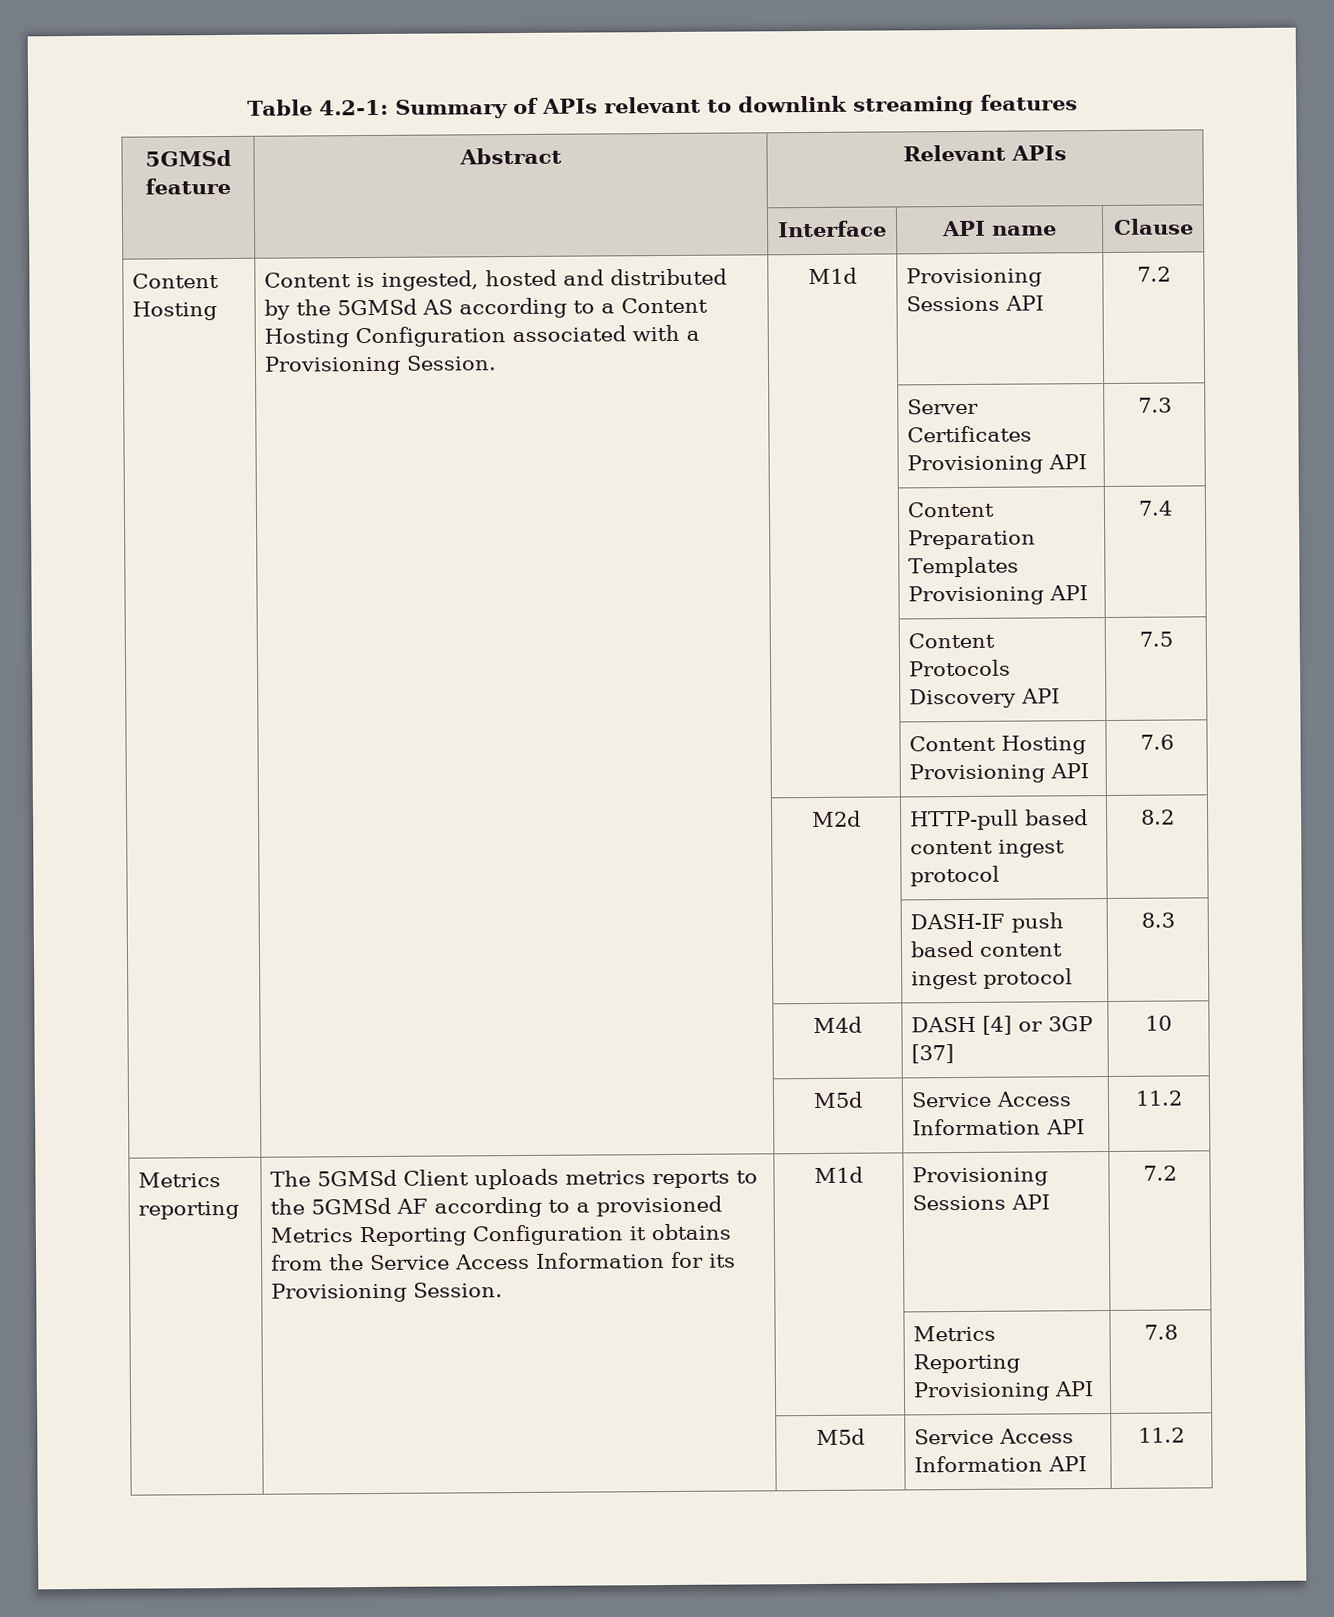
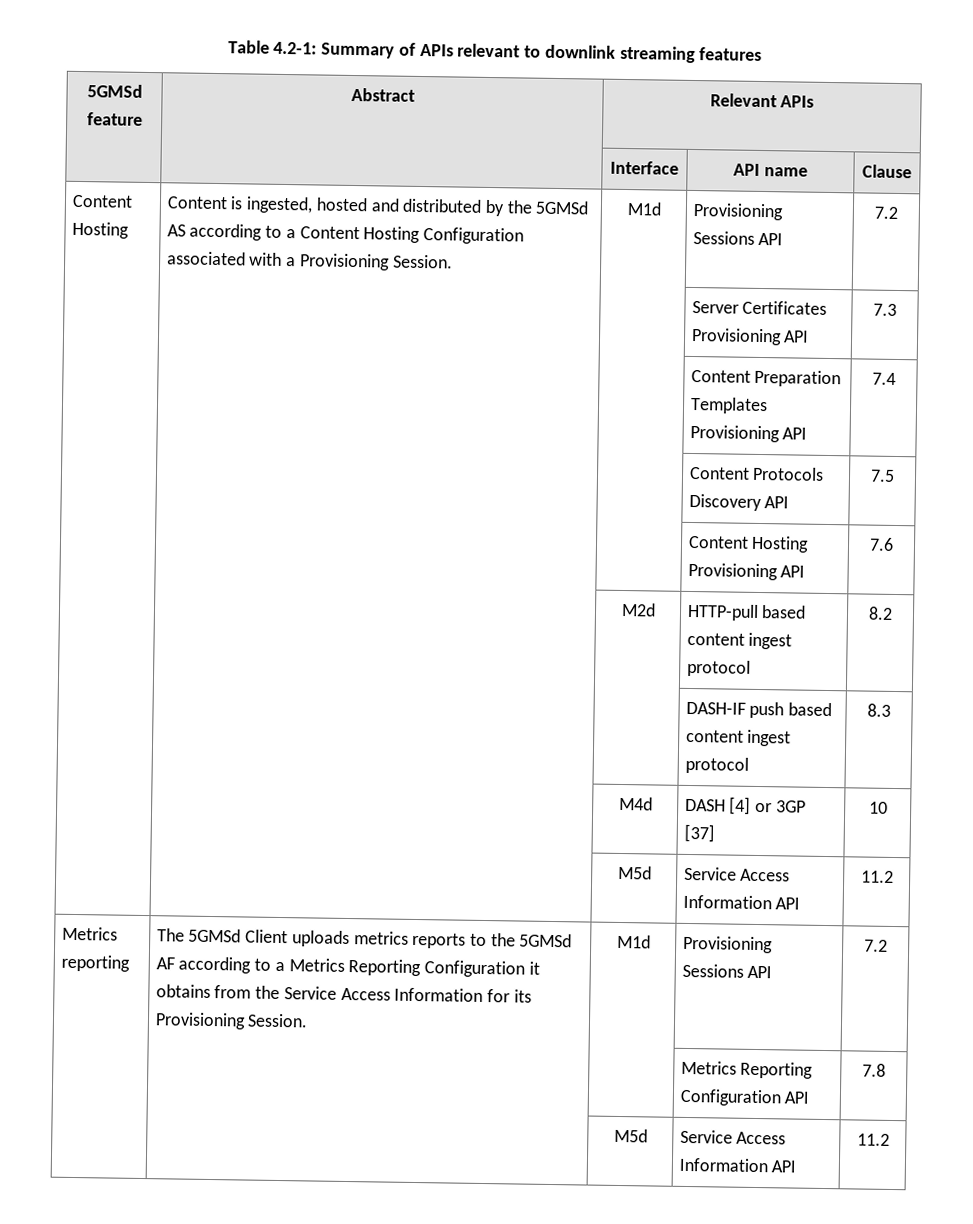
[596,1195,723,1217] provisioned -> (285, 966) none
[913,1381,1051,1402] Provisioning -> [679,1088,782,1107] Configuration

